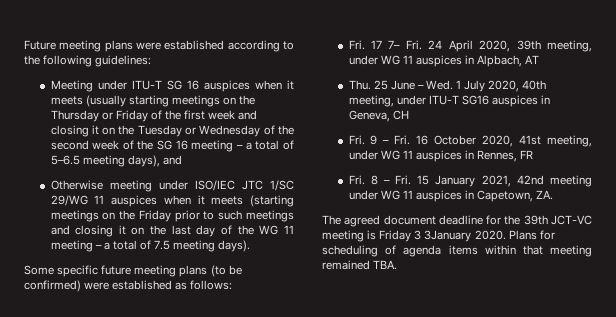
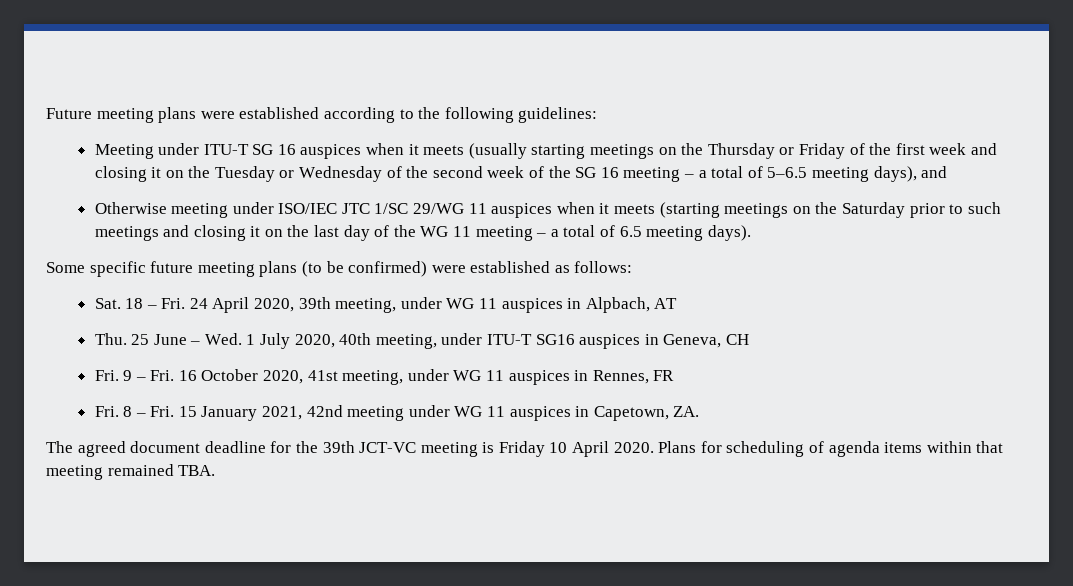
[138,210,171,222] Friday -> [841,202,905,218] Saturday
[154,240,171,250] 7.5 -> [619,226,642,237] 6.5
[348,40,401,50] Fri. 17 7– -> [94,298,157,309] Sat. 18 –
[414,230,472,242] 3 3January -> [549,441,610,457] 10 April

